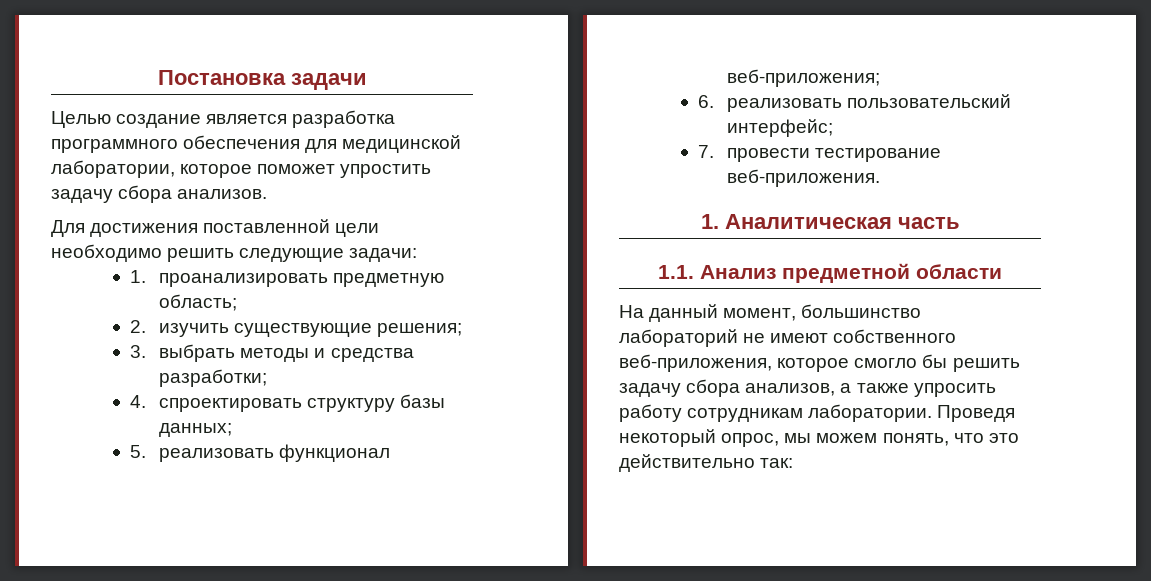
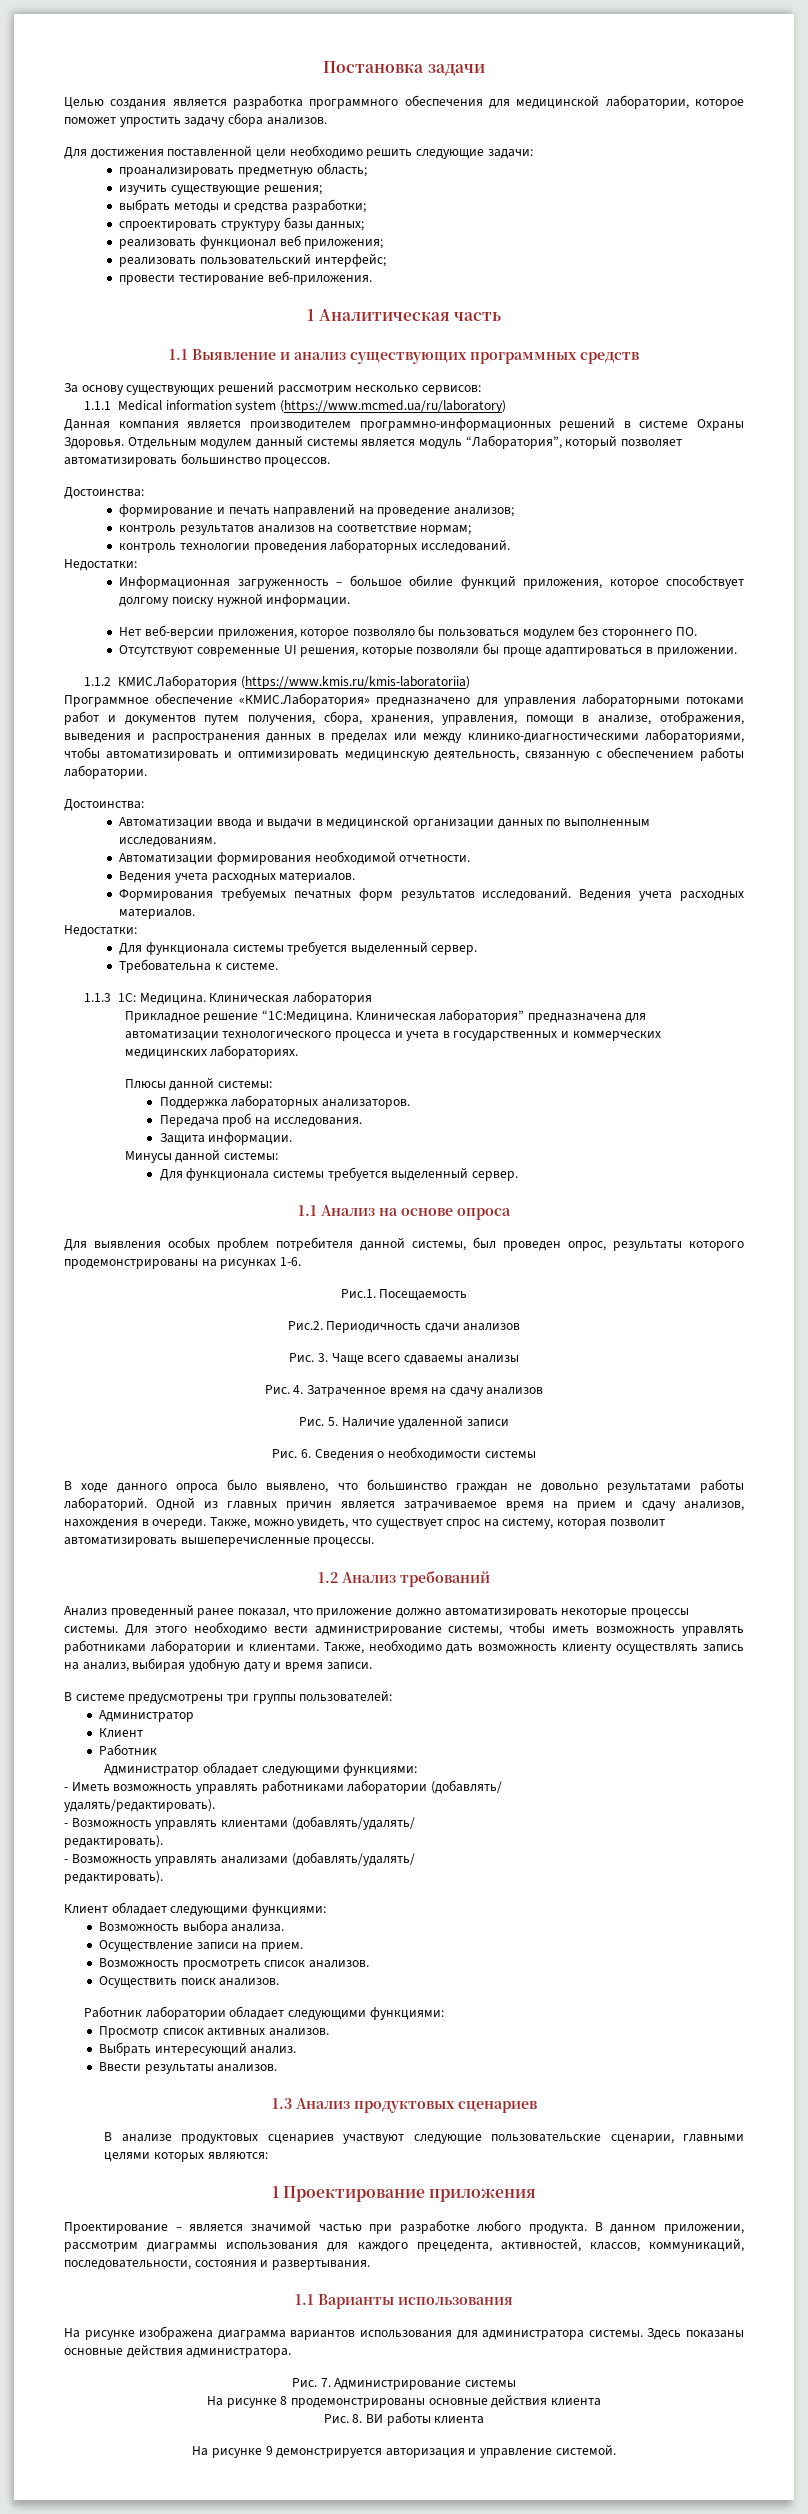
[116,114,202,128] создание -> [110,99,167,109] создания
[130,270,147,283] 1. -> (533, 154) none
[130,320,147,333] 2. -> (367, 170) none
[130,345,147,358] 3. -> (322, 190) none
[130,395,147,408] 4. -> (366, 206) none
[130,445,147,458] 5. -> (365, 226) none
[727,69,881,87] [698,95,715,108] веб-приложения; // 6. -> [279,235,384,249] веб приложения; //
[698,145,715,158] 7. -> (386, 260) none
[700,214,719,229] 1. -> [307,309,315,321] 1
[658,263,1002,283] [619,304,922,322] [619,329,957,347] [619,354,1020,372] [619,379,996,397] [619,404,1016,422] [619,429,1019,447] [619,454,794,472] 1.1. Анализ предметной области // На данный момент, большинство лабораторий не имеют собственного веб-приложения, которое смогло бы решить задачу сбора анализов, а также упросить работу сотрудникам лаборатории. Проведя некоторый опрос, мы можем понять, что это действительно так: -> [169,349,639,364] [64,381,481,395] [84,400,506,413] [64,417,744,431] [64,435,682,449] [64,453,331,467] [64,487,144,499] [119,503,515,517] [119,525,472,535] [119,539,510,553] [64,559,137,571] [119,575,744,589] [119,593,351,607] [119,625,697,639] [119,643,737,657] [84,675,470,689] [64,693,744,707] [64,711,745,725] [64,729,744,743] [64,747,744,761] [64,765,147,779] [64,799,144,811] [119,815,651,829] [119,837,217,847] [119,851,471,865] [119,871,356,883] [119,887,745,901] [119,909,196,919] [64,925,137,937] [119,941,478,955] [119,959,278,973] [84,991,372,1005] [124,1009,647,1023] [124,1031,661,1041] [124,1045,299,1059] [124,1077,272,1091] [159,1095,410,1109] [159,1113,362,1127] [159,1132,293,1145] [124,1149,278,1163] [159,1167,518,1181] [298,1205,511,1220] [64,1237,744,1251] [64,1257,301,1269] [340,1289,468,1301] [287,1321,521,1333] [289,1353,519,1365] [264,1385,544,1397] [299,1415,509,1429] [272,1447,536,1461] [64,1479,744,1493] [64,1497,744,1511] [64,1517,665,1529] [64,1537,375,1547] [318,1570,490,1587] [64,1604,689,1618] [64,1622,744,1636] [64,1640,744,1654] [64,1658,372,1672] [64,1690,393,1704] [99,1710,195,1722] [99,1728,144,1738] [99,1744,158,1756] [104,1762,418,1776] [64,1780,502,1794] [64,1799,215,1812] [64,1816,415,1830] [64,1835,163,1848] [64,1852,415,1866] [64,1871,163,1884] [64,1902,326,1916] [99,1920,285,1934] [99,1940,303,1952] [99,1958,369,1970] [99,1976,280,1988] [84,2006,444,2020] [99,2026,329,2038] [99,2042,297,2056] [99,2062,278,2074] [271,2098,537,2113] [104,2132,744,2144] [104,2152,268,2162] [271,2186,537,2202] [64,2220,744,2234] [64,2238,744,2252] [64,2260,370,2270] [295,2294,513,2309] [64,2326,745,2340] [64,2344,292,2358] [292,2378,516,2390] [207,2394,601,2408] [323,2412,485,2426] [192,2444,616,2458] 1.1 Выявление и анализ существующих программных средств // За основу существующих решений рассмотрим несколько сервисов: // 1.1.1 Medical information system (https://www.mcmed.ua/ru/laboratory) // Данная компания является производителем программно-информационных решений в системе Охраны Здоровья. Отдельным модулем данный системы является модуль “Лаборатория”, который позволяет автоматизировать большинство процессов. // Достоинства: // формирование и печать направлений на проведение анализов; // контроль результатов анализов на соответствие нормам; // контроль технологии проведения лабораторных исследований. // Недостатки: // Информационная загруженность – большое обилие функций приложения, которое способствует долгому поиску нужной информации. // Нет веб-версии приложения, которое позволяло бы пользоваться модулем без стороннего ПО. // Отсутствуют современные UI решения, которые позволяли бы проще адаптироваться в приложении. // 1.1.2 КМИС.Лаборатория (https://www.kmis.ru/kmis-laboratoriia) // Программное обеспечение «КМИС.Лаборатория» предназначено для управления лабораторными потоками работ и документов путем получения, сбора, хранения, управления, помощи в анализе, отображения, выведения и распространения данных в пределах или между клинико-диагностическими лабораториями, чтобы автоматизировать и оптимизировать медицинскую деятельность, связанную с обеспечением работы лаборатории. // Достоинства: // Автоматизации ввода и выдачи в медицинской организации данных по выполненным исследованиям. // Автоматизации формирования необходимой отчетности. // Ведения учета расходных материалов. // Формирования требуемых печатных форм результатов исследований. Ведения учета расходных материалов. // Недостатки: // Для функционала системы требуется выделенный сервер. // Требовательна к системе. // 1.1.3 1С: Медицина. Клиническая лаборатория // Прикладное решение “1С:Медицина. Клиническая лаборатория” предназначена для автоматизации технологического процесса и учета в государственных и коммерческих медицинских лабораториях. // Плюсы данной системы: // Поддержка лабораторных анализаторов. // Передача проб на исследования. // Защита информации. // Минусы данной системы: // Для функционала системы требуется выделенный сервер. // 1.1 Анализ на основе опроса // Для выявления особых проблем потребителя данной системы, был проведен опрос, результаты которого продемонстрированы на рисунках 1-6. // Рис.1. Посещаемость // Рис.2. Периодичность сдачи анализов // Рис. 3. Чаще всего сдаваемы анализы // Рис. 4. Затраченное время на сдачу анализов // Рис. 5. Наличие удаленной записи // Рис. 6. Сведения о необходимости системы // В ходе данного опроса было выявлено, что большинство граждан не довольно результатами работы лабораторий. Одной из главных причин является затрачиваемое время на прием и сдачу анализов, нахождения в очереди. Также, можно увидеть, что существует спрос на систему, которая позволит автоматизировать вышеперечисленные процессы. // 1.2 Анализ требований // Анализ проведенный ранее показал, что приложение должно автоматизировать некоторые процессы системы. Для этого необходимо вести администрирование системы, чтобы иметь возможность управлять работниками лаборатории и клиентами. Также, необходимо дать возможность клиенту осуществлять запись на анализ, выбирая удобную дату и время записи. // В системе предусмотрены три группы пользователей: // Администратор // Клиент // Работник // Администратор обладает следующими функциями: // - Иметь возможность управлять работниками лаборатории (добавлять/ // удалять/редактировать). // - Возможность управлять клиентами (добавлять/удалять/ // редактировать). // - Возможность управлять анализами (добавлять/удалять/ // редактировать). // Клиент обладает следующими функциями: // Возможность выбора анализа. // Осуществление записи на прием. // Возможность просмотреть список анализов. // Осуществить поиск анализов. // Работник лаборатории обладает следующими функциями: // Просмотр список активных анализов. // Выбрать интересующий анализ. // Ввести результаты анализов. // 1.3 Анализ продуктовых сценариев // В анализе продуктовых сценариев участвуют следующие пользовательские сценарии, главными целями которых являются: // 1 Проектирование приложения // Проектирование – является значимой частью при разработке любого продукта. В данном приложении, рассмотрим диаграммы использования для каждого прецедента, активностей, классов, коммуникаций, последовательности, состояния и развертывания. // 1.1 Варианты использования // На рисунке изображена диаграмма вариантов использования для администратора системы. Здесь показаны основные действия администратора. // Рис. 7. Администрирование системы // На рисунке 8 продемонстрированы основные действия клиента // Рис. 8. ВИ работы клиента // На рисунке 9 демонстрируется авторизация и управление системой.

